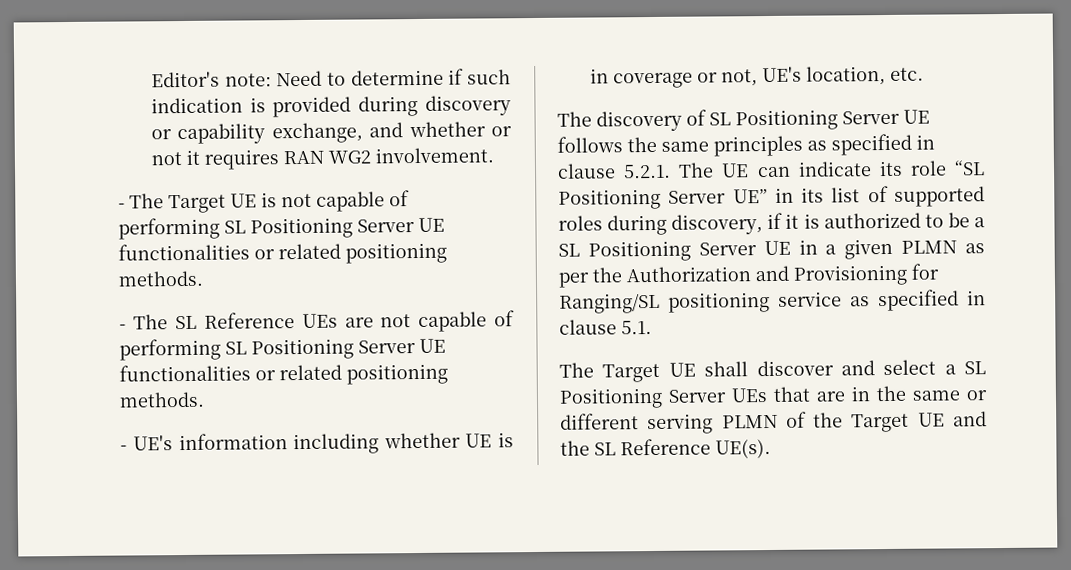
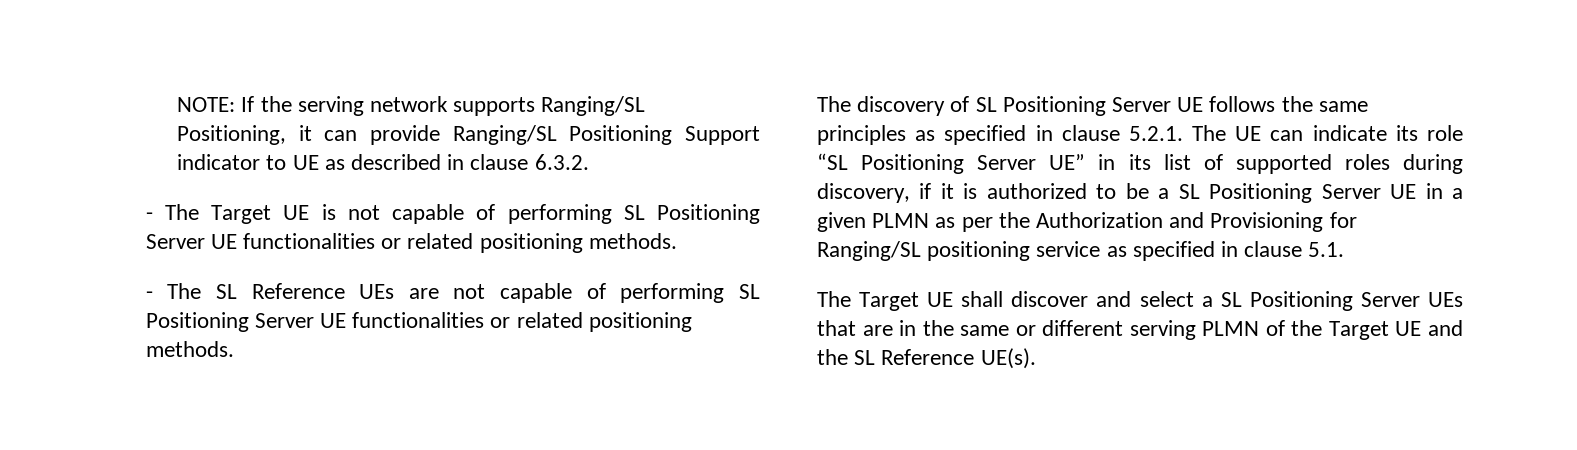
[150,68,511,88] [150,95,511,118] [150,121,512,145] [150,147,494,170] Editor's note: Need to determine if such indication is provided during discovery or capability exchange, and whether or not it requires RAN WG2 involvement. -> [177,96,646,116] [177,125,760,145] [177,154,589,170] NOTE: If the serving network supports Ranging/SL Positioning, it can provide Ranging/SL Positioning Support indicator to UE as described in clause 6.3.2.
[120,432,514,455] [590,65,925,89] // - UE's information including whether UE is in coverage or not, UE's location, etc. -> (234, 349) none

